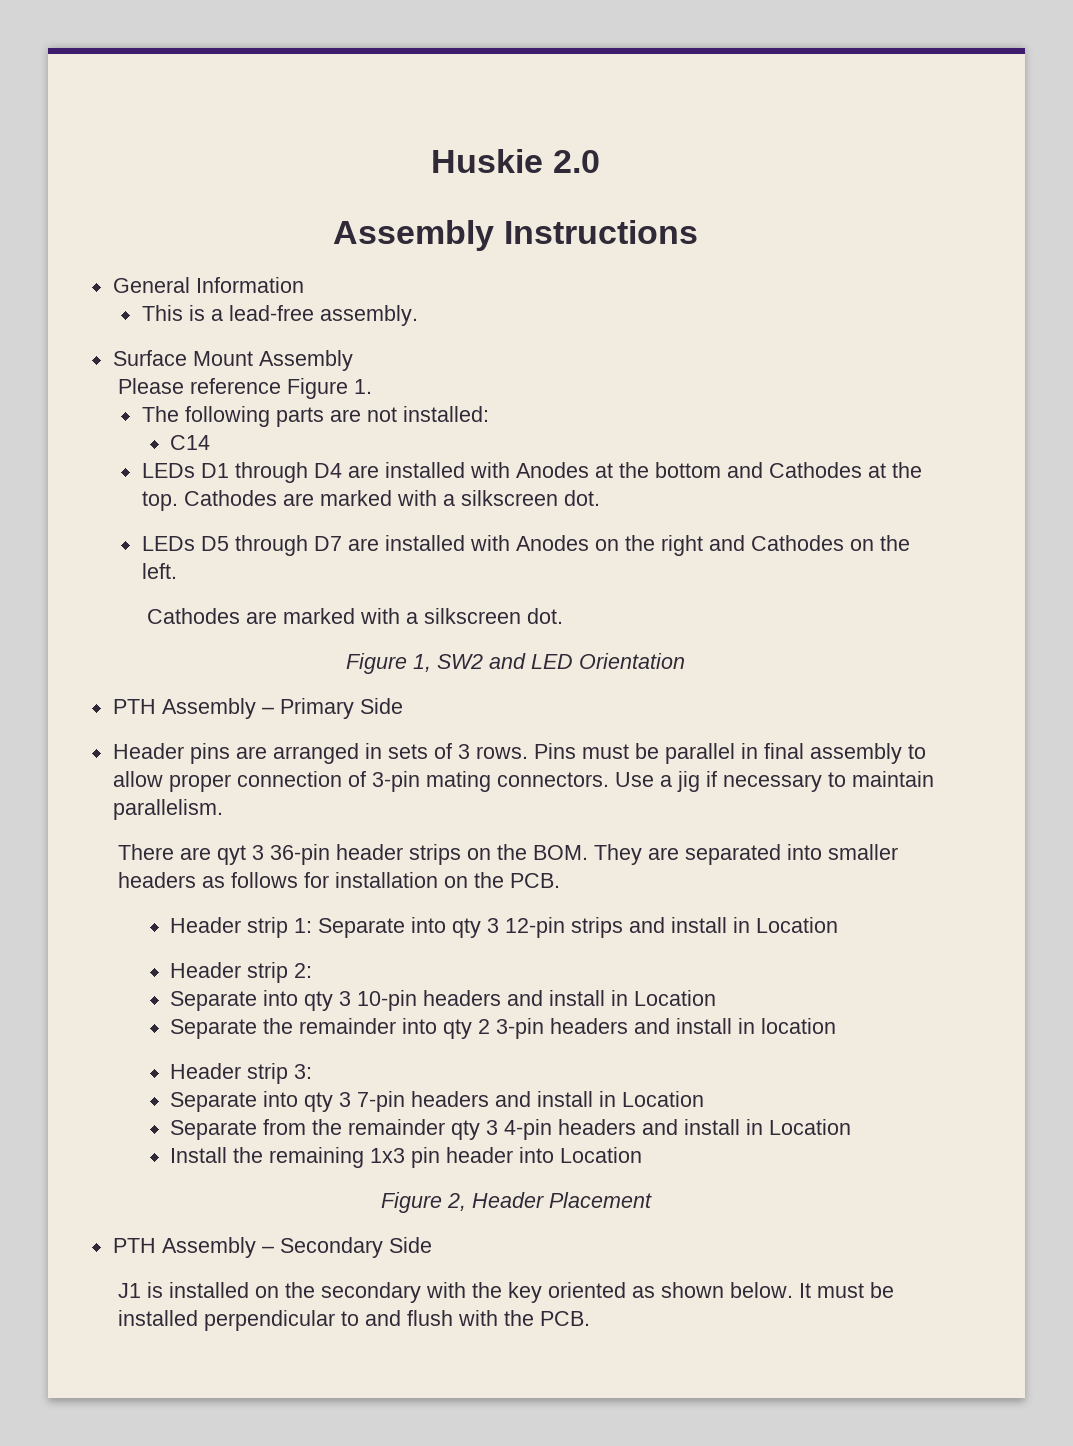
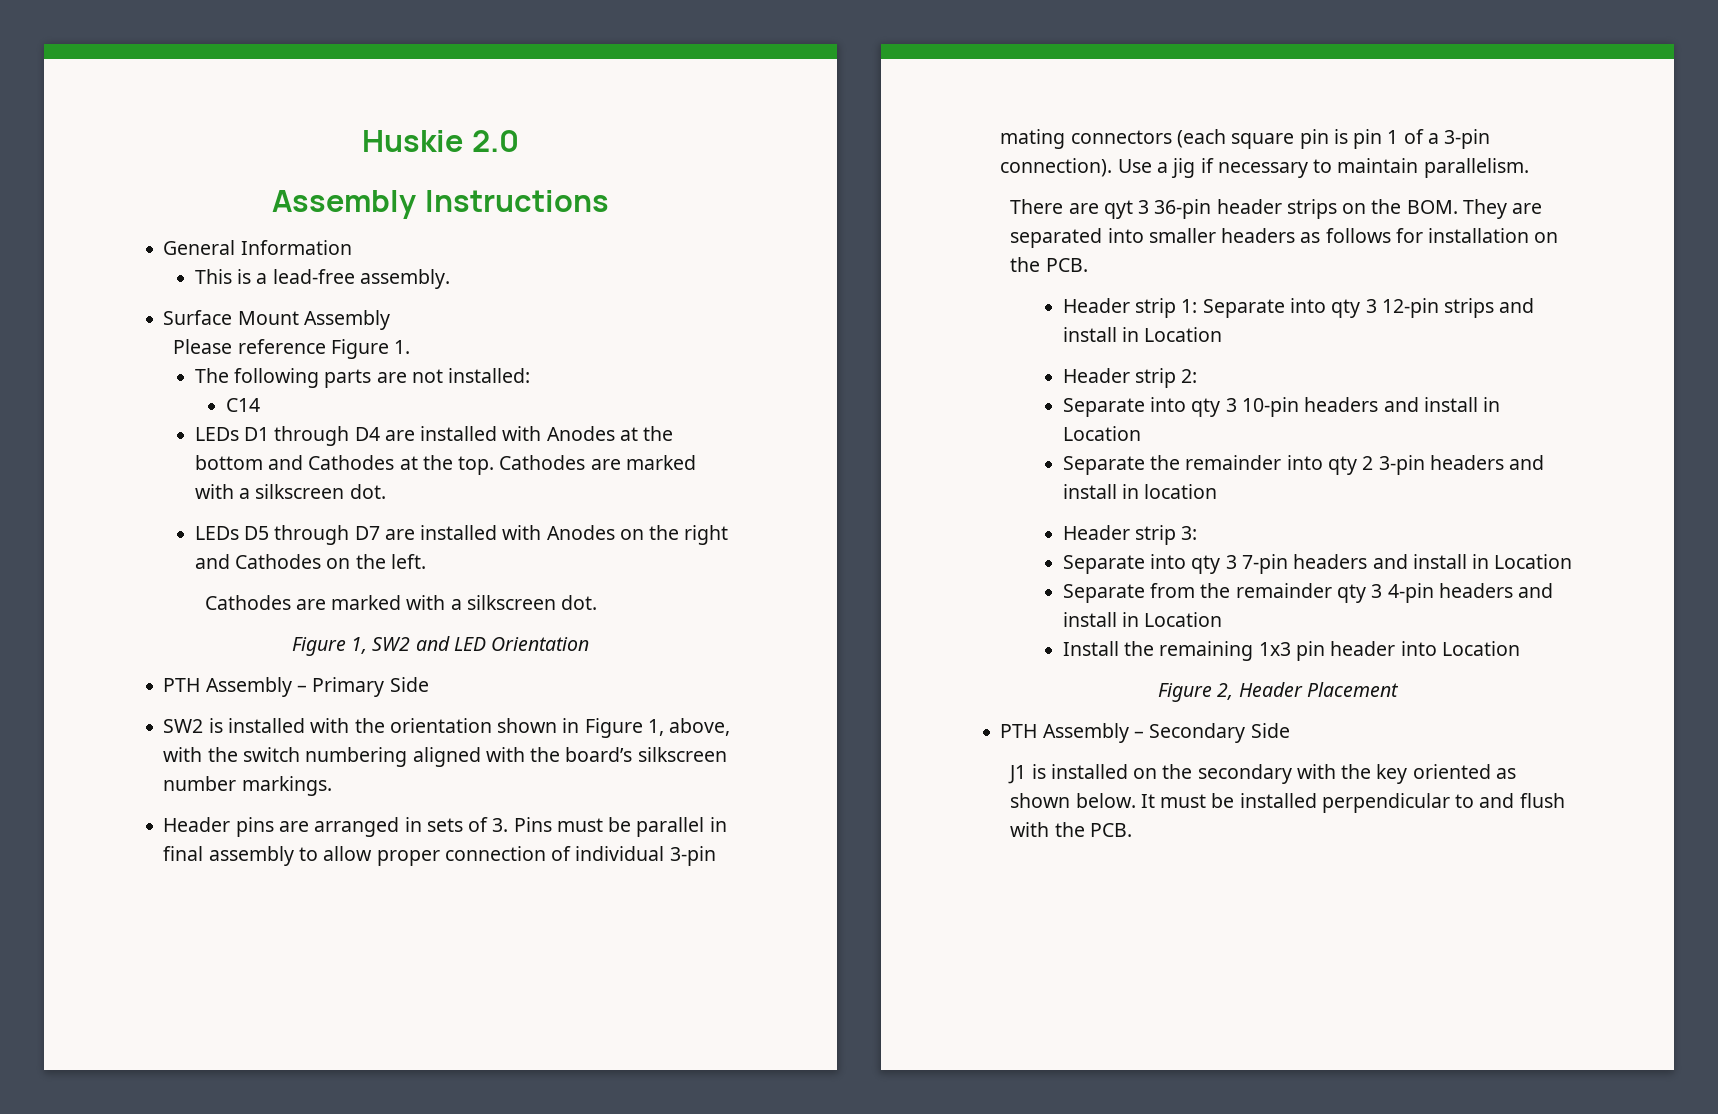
(403, 706) none -> [163,718,731,738] [163,747,727,767] [163,776,332,796] // SW2 is installed with the orientation shown in Figure 1, above, with the switch numbering aligned with the board’s silkscreen number markings.
[457,744,528,759] 3 rows. -> [492,818,509,832] 3.
(366, 779) none -> [575,846,665,861] individual
[496,772,609,787] connectors. -> [1070,129,1491,149] [1000,158,1113,177] connectors (each square pin is pin 1 of a 3-pin connection).

